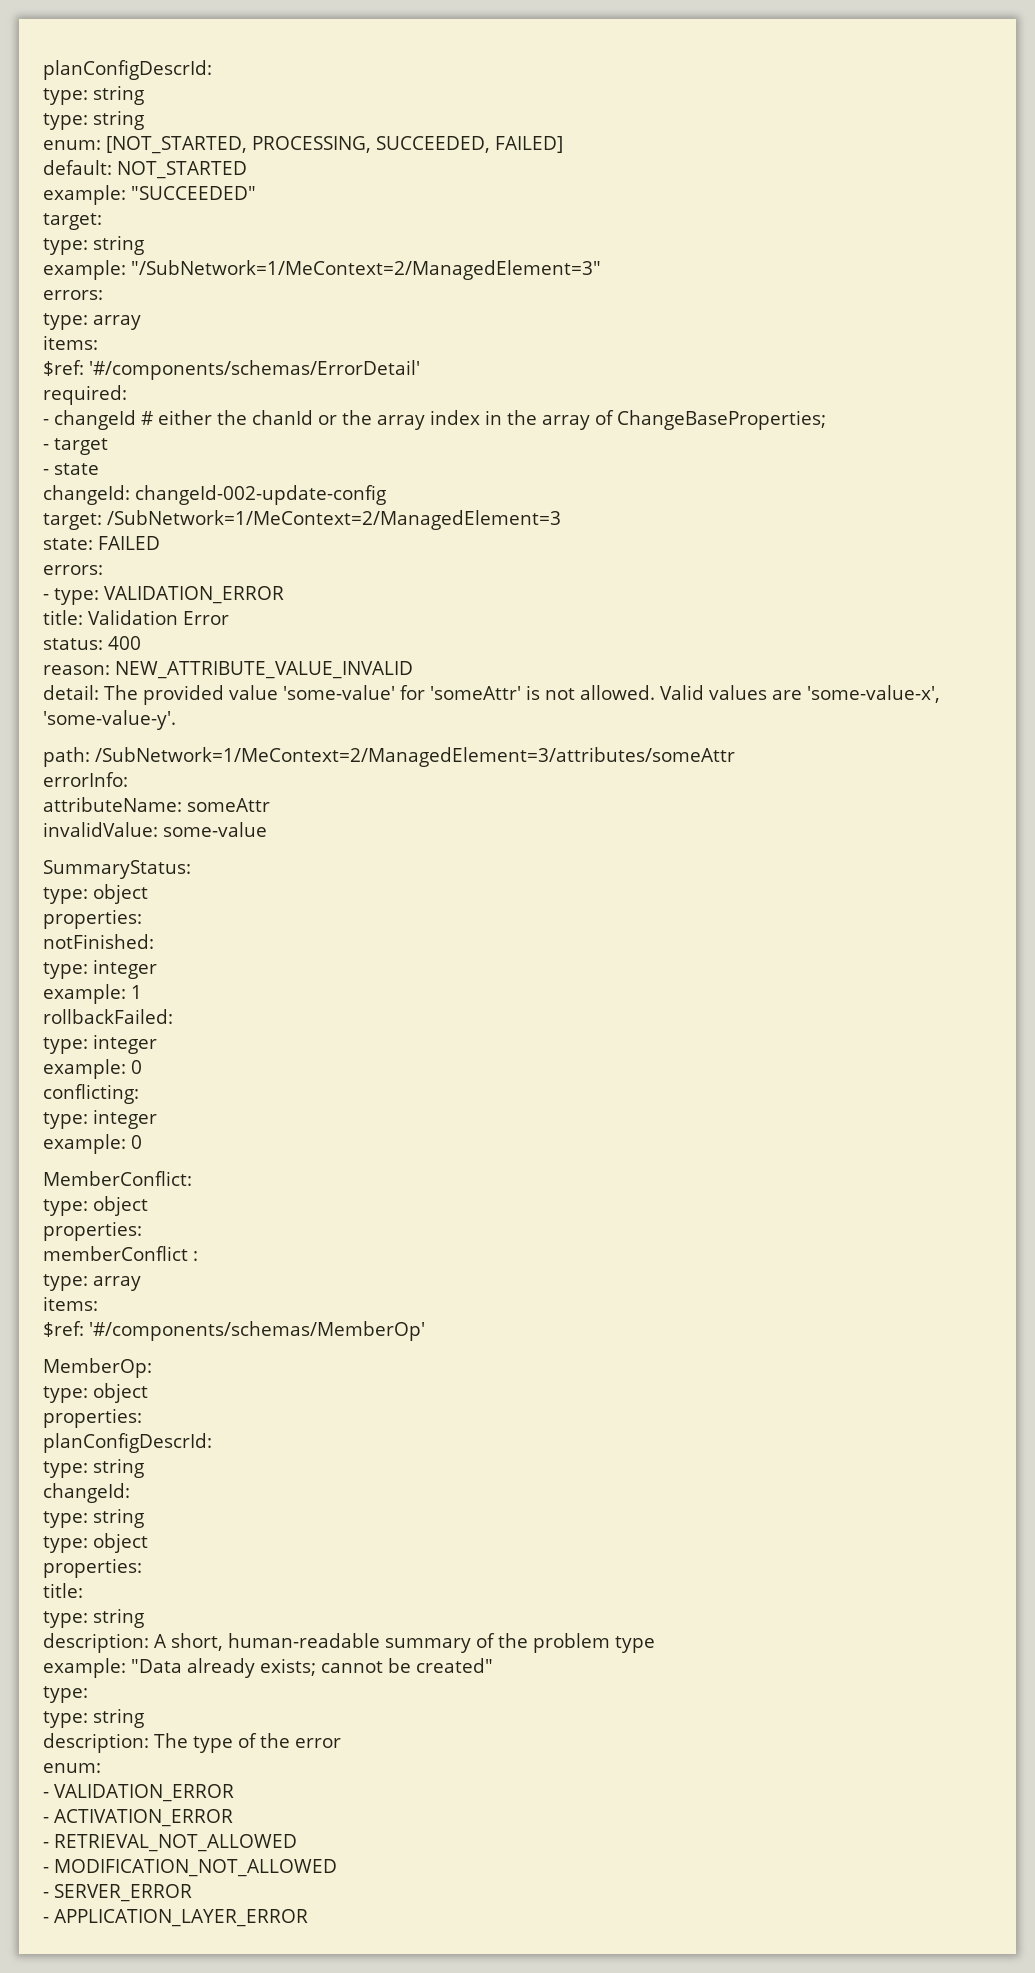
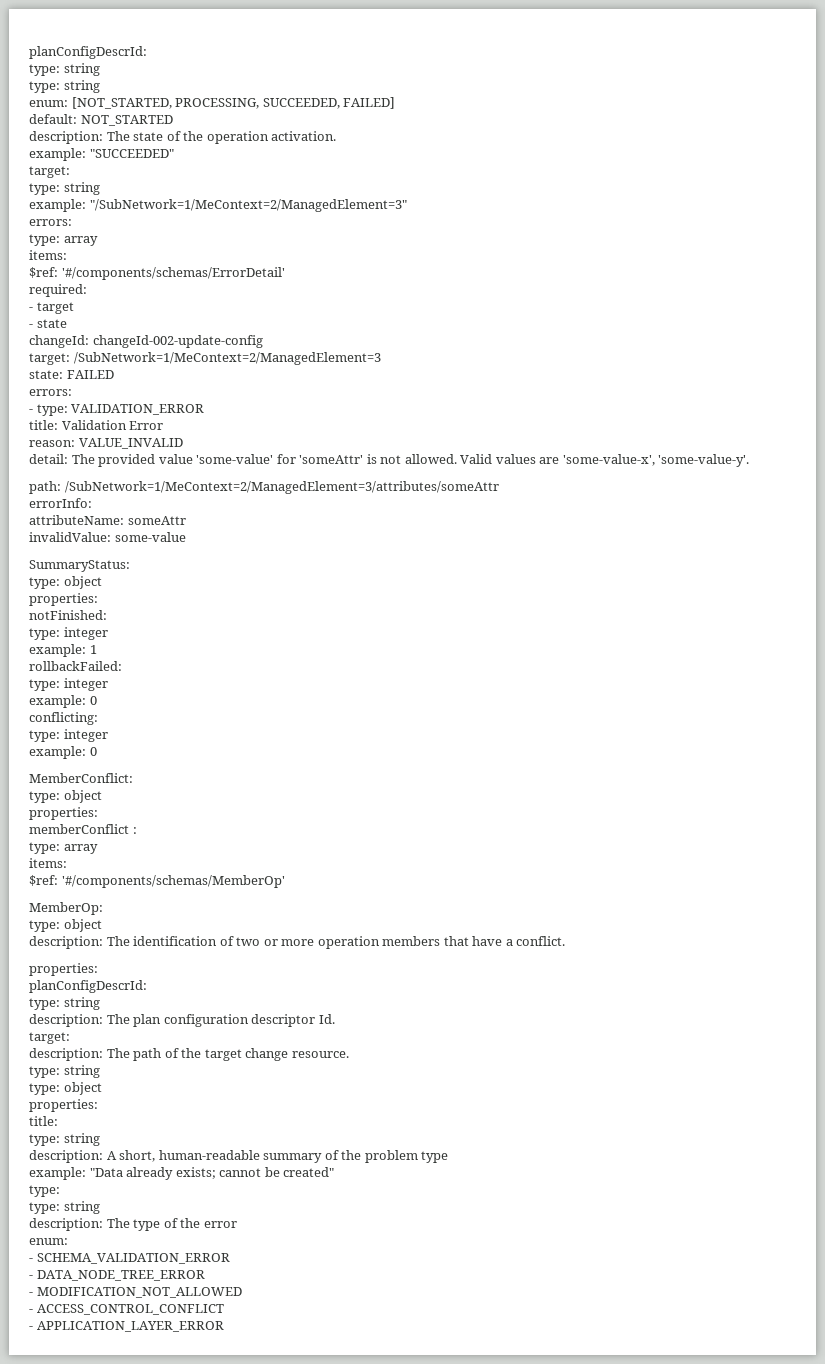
(247, 170) none -> [29,131,337,144] // description: The state of the operation activation.
[43,410,826,430] // - changeId # either the chanId or the array index in the array of ChangeBaseProperties; -> (87, 290) none
[43,636,141,650] // status: 400 -> (164, 425) none
[115,661,413,679] NEW_ATTRIBUTE_VALUE_INVALID -> [78,438,183,449] VALUE_INVALID
[43,1408,142,1428] [43,1433,212,1453] [43,1458,144,1478] [43,1483,130,1503] properties: // planConfigDescrId: // type: string // changeId: -> [29,936,566,949] [29,963,98,976] [29,980,147,993] [29,997,100,1010] [29,1014,335,1027] [29,1032,70,1044] [29,1048,349,1061] description: The identification of two or more operation members that have a conflict. // properties: // planConfigDescrId: // type: string // description: The plan configuration descriptor Id. // target: // description: The path of the target change resource.
[54,1784,234,1802] [43,1809,233,1827] [43,1834,297,1852] VALIDATION_ERROR // - ACTIVATION_ERROR // - RETRIEVAL_NOT_ALLOWED -> [36,1253,230,1264] [29,1270,205,1281] SCHEMA_VALIDATION_ERROR // - DATA_NODE_TREE_ERROR
[54,1884,192,1902] SERVER_ERROR -> [36,1304,224,1315] ACCESS_CONTROL_CONFLICT

